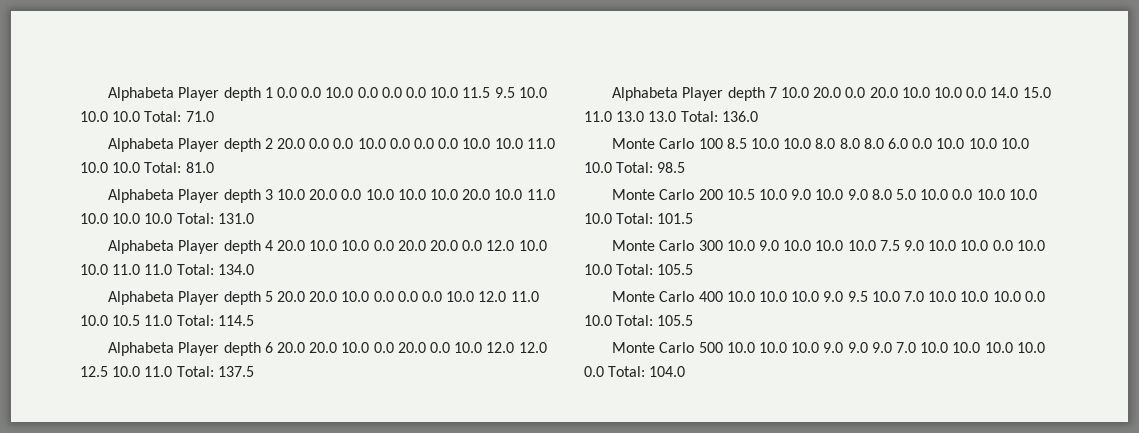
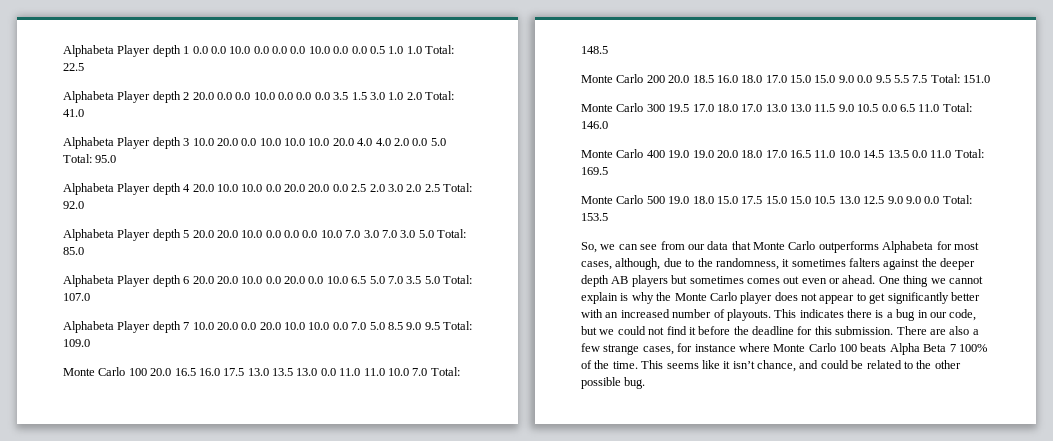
[462,87,547,98] [80,111,214,122] 11.5 9.5 10.0 10.0 10.0 Total: 71.0 -> [333,45,454,54] [63,63,84,71] 0.0 0.0 0.5 1.0 1.0 Total: 22.5
[462,138,555,149] [80,162,214,173] 10.0 10.0 11.0 10.0 10.0 Total: 81.0 -> [333,91,454,100] [63,109,84,117] 3.5 1.5 3.0 1.0 2.0 Total: 41.0
[494,189,555,200] [80,213,254,224] 10.0 11.0 10.0 10.0 10.0 Total: 131.0 -> [357,138,446,146] [63,154,117,163] 4.0 4.0 2.0 0.0 5.0 Total: 95.0
[486,240,547,251] [80,264,254,275] 12.0 10.0 10.0 11.0 11.0 Total: 134.0 -> [351,183,472,192] [63,201,84,209] 2.5 2.0 3.0 2.0 2.5 Total: 92.0
[478,291,539,302] [80,315,254,326] 12.0 11.0 10.0 10.5 11.0 Total: 114.5 -> [345,229,466,238] [63,247,84,255] 7.0 3.0 7.0 3.0 5.0 Total: 85.0
[486,342,547,353] [80,366,254,377] 12.0 12.0 12.5 10.0 11.0 Total: 137.5 -> [351,275,472,284] [63,293,90,301] 6.5 5.0 7.0 3.5 5.0 Total: 107.0
[990,87,1051,98] [584,111,758,122] [612,138,1029,149] [584,162,686,173] [612,189,1037,200] [584,213,694,224] [612,240,1045,251] [584,264,694,275] [612,291,1045,302] [584,315,694,326] [612,342,1045,353] [584,366,686,377] 14.0 15.0 11.0 13.0 13.0 Total: 136.0 // Monte Carlo 100 8.5 10.0 10.0 8.0 8.0 8.0 6.0 0.0 10.0 10.0 10.0 10.0 Total: 98.5 // Monte Carlo 200 10.5 10.0 9.0 10.0 9.0 8.0 5.0 10.0 0.0 10.0 10.0 10.0 Total: 101.5 // Monte Carlo 300 10.0 9.0 10.0 10.0 10.0 7.5 9.0 10.0 10.0 0.0 10.0 10.0 Total: 105.5 // Monte Carlo 400 10.0 10.0 10.0 9.0 9.5 10.0 7.0 10.0 10.0 10.0 0.0 10.0 Total: 105.5 // Monte Carlo 500 10.0 10.0 10.0 9.0 9.0 9.0 7.0 10.0 10.0 10.0 10.0 0.0 Total: 104.0 -> [351,321,472,330] [63,339,90,347] [63,367,460,376] [581,46,608,54] [581,74,990,83] [581,103,972,112] [581,121,608,129] [581,149,984,158] [581,167,608,175] [581,195,972,204] [581,213,608,221] [581,241,979,253] [581,258,976,270] [581,275,983,287] [581,292,980,304] [581,309,977,321] [581,326,979,335] [581,343,987,355] [581,360,961,372] [581,377,646,389] 7.0 5.0 8.5 9.0 9.5 Total: 109.0 // Monte Carlo 100 20.0 16.5 16.0 17.5 13.0 13.5 13.0 0.0 11.0 11.0 10.0 7.0 Total: 148.5 // Monte Carlo 200 20.0 18.5 16.0 18.0 17.0 15.0 15.0 9.0 0.0 9.5 5.5 7.5 Total: 151.0 // Monte Carlo 300 19.5 17.0 18.0 17.0 13.0 13.0 11.5 9.0 10.5 0.0 6.5 11.0 Total: 146.0 // Monte Carlo 400 19.0 19.0 20.0 18.0 17.0 16.5 11.0 10.0 14.5 13.5 0.0 11.0 Total: 169.5 // Monte Carlo 500 19.0 18.0 15.0 17.5 15.0 15.0 10.5 13.0 12.5 9.0 9.0 0.0 Total: 153.5 // So, we can see from our data that Monte Carlo outperforms Alphabeta for most cases, although, due to the randomness, it sometimes falters against the deeper depth AB players but sometimes comes out even or ahead. One thing we cannot explain is why the Monte Carlo player does not appear to get significantly better with an increased number of playouts. This indicates there is a bug in our code, but we could not find it before the deadline for this submission. There are also a few strange cases, for instance where Monte Carlo 100 beats Alpha Beta 7 100% of the time. This seems like it isn’t chance, and could be related to the other possible bug.

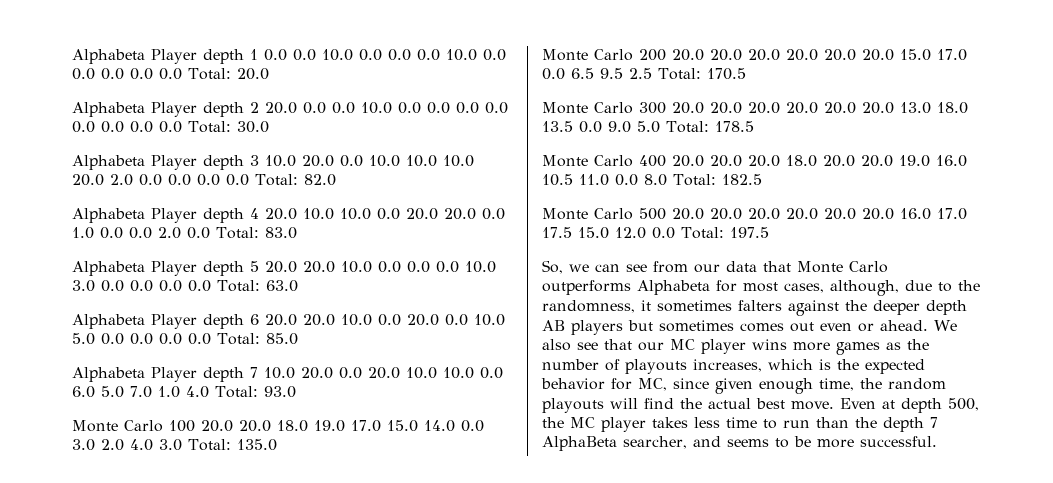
[369,45,454,54] [63,63,84,71] 0.5 1.0 1.0 Total: 22.5 -> [101,68,269,80] 0.0 0.0 0.0 Total: 20.0
[333,91,454,100] [63,109,84,117] 3.5 1.5 3.0 1.0 2.0 Total: 41.0 -> [485,102,508,114] [72,121,269,133] 0.0 0.0 0.0 0.0 0.0 Total: 30.0
[357,138,446,146] [63,154,117,163] 4.0 4.0 2.0 0.0 5.0 Total: 95.0 -> [110,174,336,186] 2.0 0.0 0.0 0.0 0.0 Total: 82.0
[351,183,472,192] [63,201,84,209] 2.5 2.0 3.0 2.0 2.5 Total: 92.0 -> [72,227,297,239] 1.0 0.0 0.0 2.0 0.0 Total: 83.0
[345,229,466,238] [63,247,84,255] 7.0 3.0 7.0 3.0 5.0 Total: 85.0 -> [72,280,298,292] 3.0 0.0 0.0 0.0 0.0 Total: 63.0
[351,275,472,284] [63,293,90,301] 6.5 5.0 7.0 3.5 5.0 Total: 107.0 -> [72,333,298,345] 5.0 0.0 0.0 0.0 0.0 Total: 85.0
[351,321,472,330] [63,339,90,347] [63,367,460,376] [581,46,608,54] [581,74,990,83] [581,103,972,112] [581,121,608,129] [581,149,984,158] [581,167,608,175] [581,195,972,204] [581,213,608,221] 7.0 5.0 8.5 9.0 9.5 Total: 109.0 // Monte Carlo 100 20.0 16.5 16.0 17.5 13.0 13.5 13.0 0.0 11.0 11.0 10.0 7.0 Total: 148.5 // Monte Carlo 200 20.0 18.5 16.0 18.0 17.0 15.0 15.0 9.0 0.0 9.5 5.5 7.5 Total: 151.0 // Monte Carlo 300 19.5 17.0 18.0 17.0 13.0 13.0 11.5 9.0 10.5 0.0 6.5 11.0 Total: 146.0 // Monte Carlo 400 19.0 19.0 20.0 18.0 17.0 16.5 11.0 10.0 14.5 13.5 0.0 11.0 Total: 169.5 // Monte Carlo 500 19.0 18.0 15.0 17.5 15.0 15.0 10.5 13.0 12.5 9.0 9.0 0.0 Total: 153.5 -> [72,386,296,398] [72,420,484,432] [72,439,277,451] [542,49,967,61] [542,68,746,80] [542,102,968,114] [542,121,754,133] [542,155,967,167] [542,174,762,186] [542,208,967,220] [542,227,769,239] 6.0 5.0 7.0 1.0 4.0 Total: 93.0 // Monte Carlo 100 20.0 20.0 18.0 19.0 17.0 15.0 14.0 0.0 3.0 2.0 4.0 3.0 Total: 135.0 // Monte Carlo 200 20.0 20.0 20.0 20.0 20.0 20.0 15.0 17.0 0.0 6.5 9.5 2.5 Total: 170.5 // Monte Carlo 300 20.0 20.0 20.0 20.0 20.0 20.0 13.0 18.0 13.5 0.0 9.0 5.0 Total: 178.5 // Monte Carlo 400 20.0 20.0 20.0 18.0 20.0 20.0 19.0 16.0 10.5 11.0 0.0 8.0 Total: 182.5 // Monte Carlo 500 20.0 20.0 20.0 20.0 20.0 20.0 16.0 17.0 17.5 15.0 12.0 0.0 Total: 197.5
[878,275,983,287] [581,292,980,304] [581,309,977,321] [581,326,979,335] [581,343,987,355] [581,360,961,372] [581,377,646,389] One thing we cannot explain is why the Monte Carlo player does not appear to get significantly better with an increased number of playouts. This indicates there is a bug in our code, but we could not find it before the deadline for this submission. There are also a few strange cases, for instance where Monte Carlo 100 beats Alpha Beta 7 100% of the time. This seems like it isn’t chance, and could be related to the other possible bug. -> [934,320,957,331] [542,339,929,355] [542,359,925,374] [541,378,946,394] [542,398,979,413] [542,417,938,432] [542,436,937,451] We also see that our MC player wins more games as the number of playouts increases, which is the expected behavior for MC, since given enough time, the random playouts will find the actual best move. Even at depth 500, the MC player takes less time to run than the depth 7 AlphaBeta searcher, and seems to be more successful.

